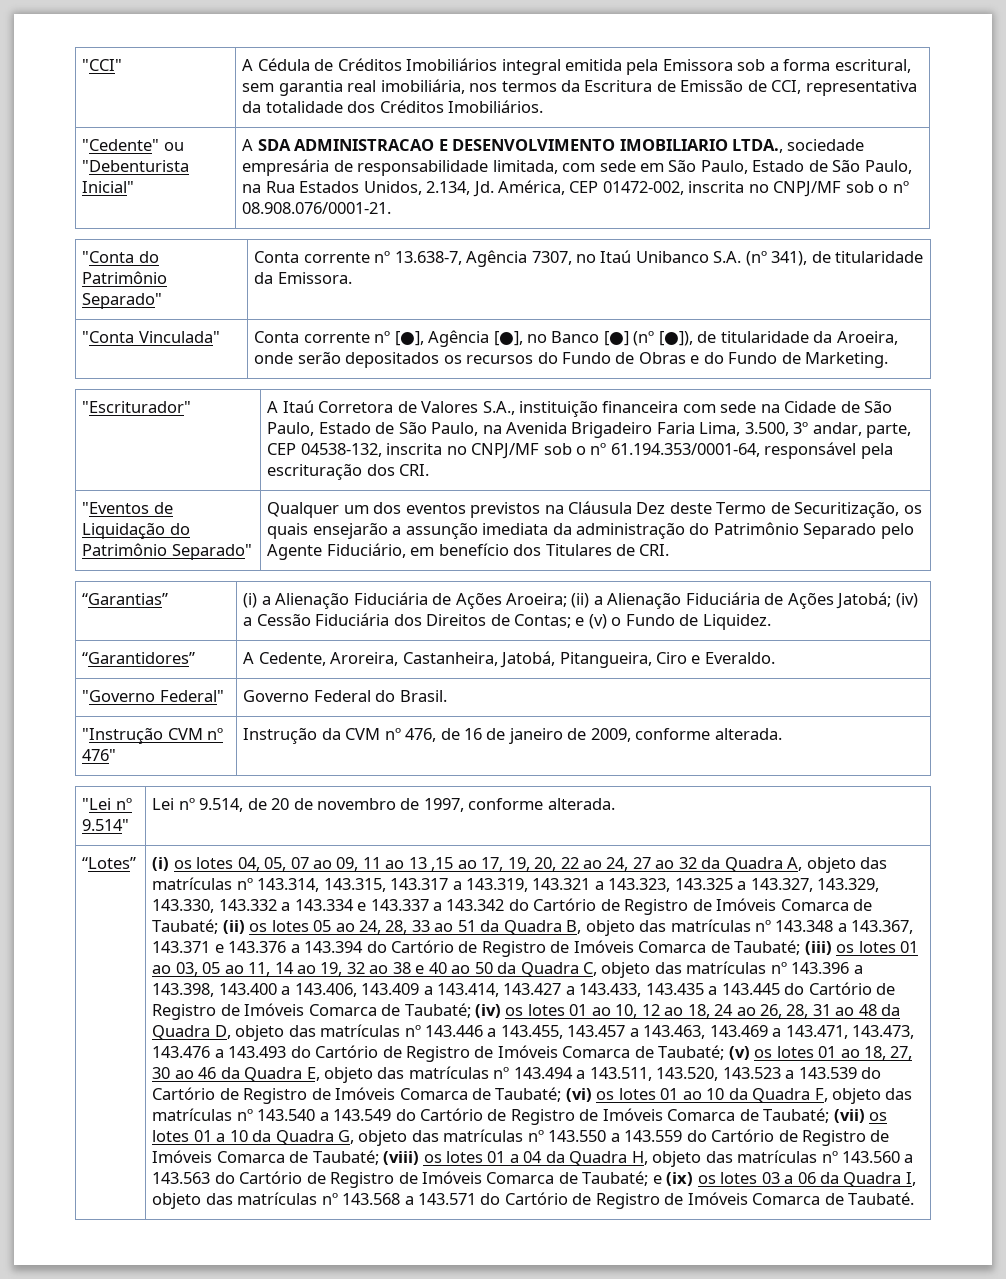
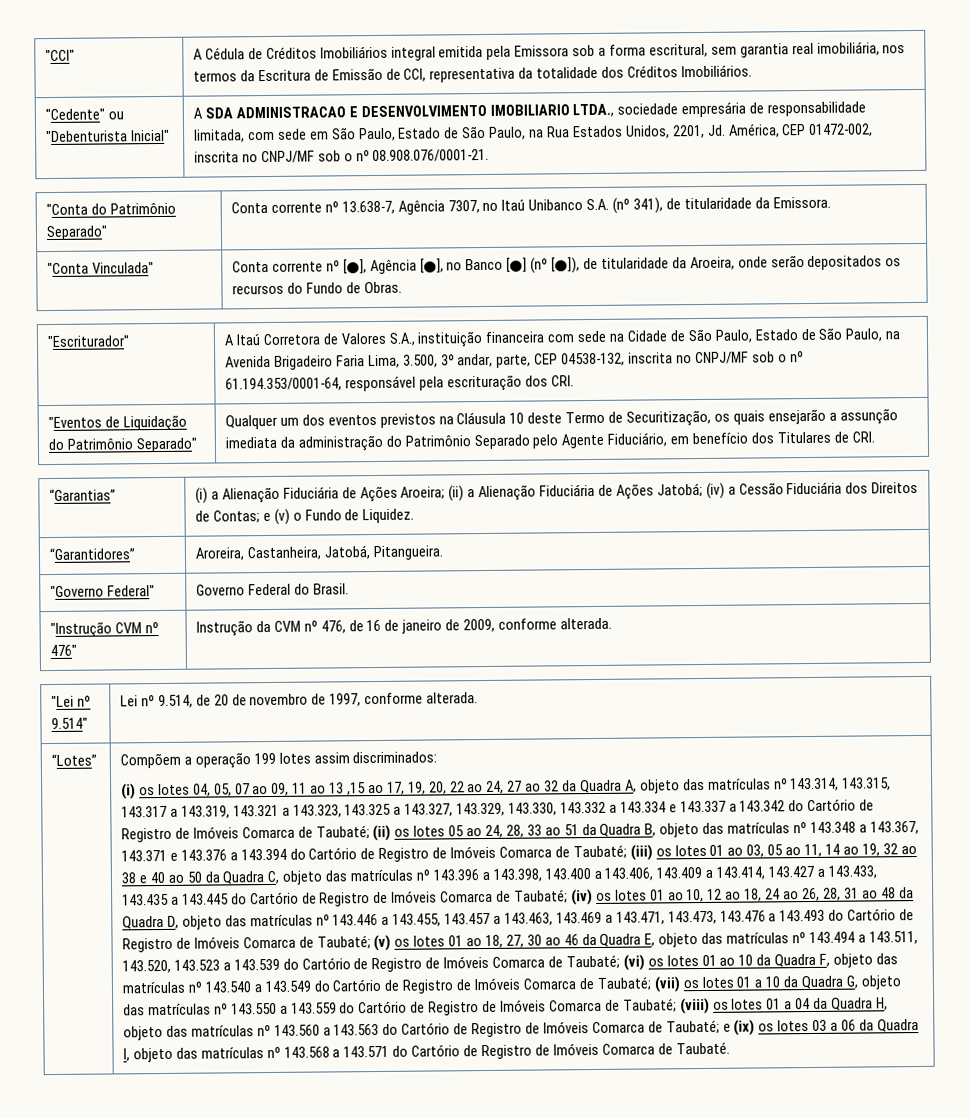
[426,181,471,195] 2.134, -> [671,124,705,139] 2201,
[638,352,889,368] Obras e do Fundo de Marketing. -> [363,281,402,294] Obras.
[636,502,666,514] Dez -> [509,412,525,424] 10
[243,652,326,666] A Cedente, -> (135, 554) none
[559,652,775,668] Pitangueira, Ciro e Everaldo. -> [372,545,444,561] Pitangueira.
(137, 863) none -> [119,751,438,769] Compõem a operação 199 lotes assim discriminados: //

